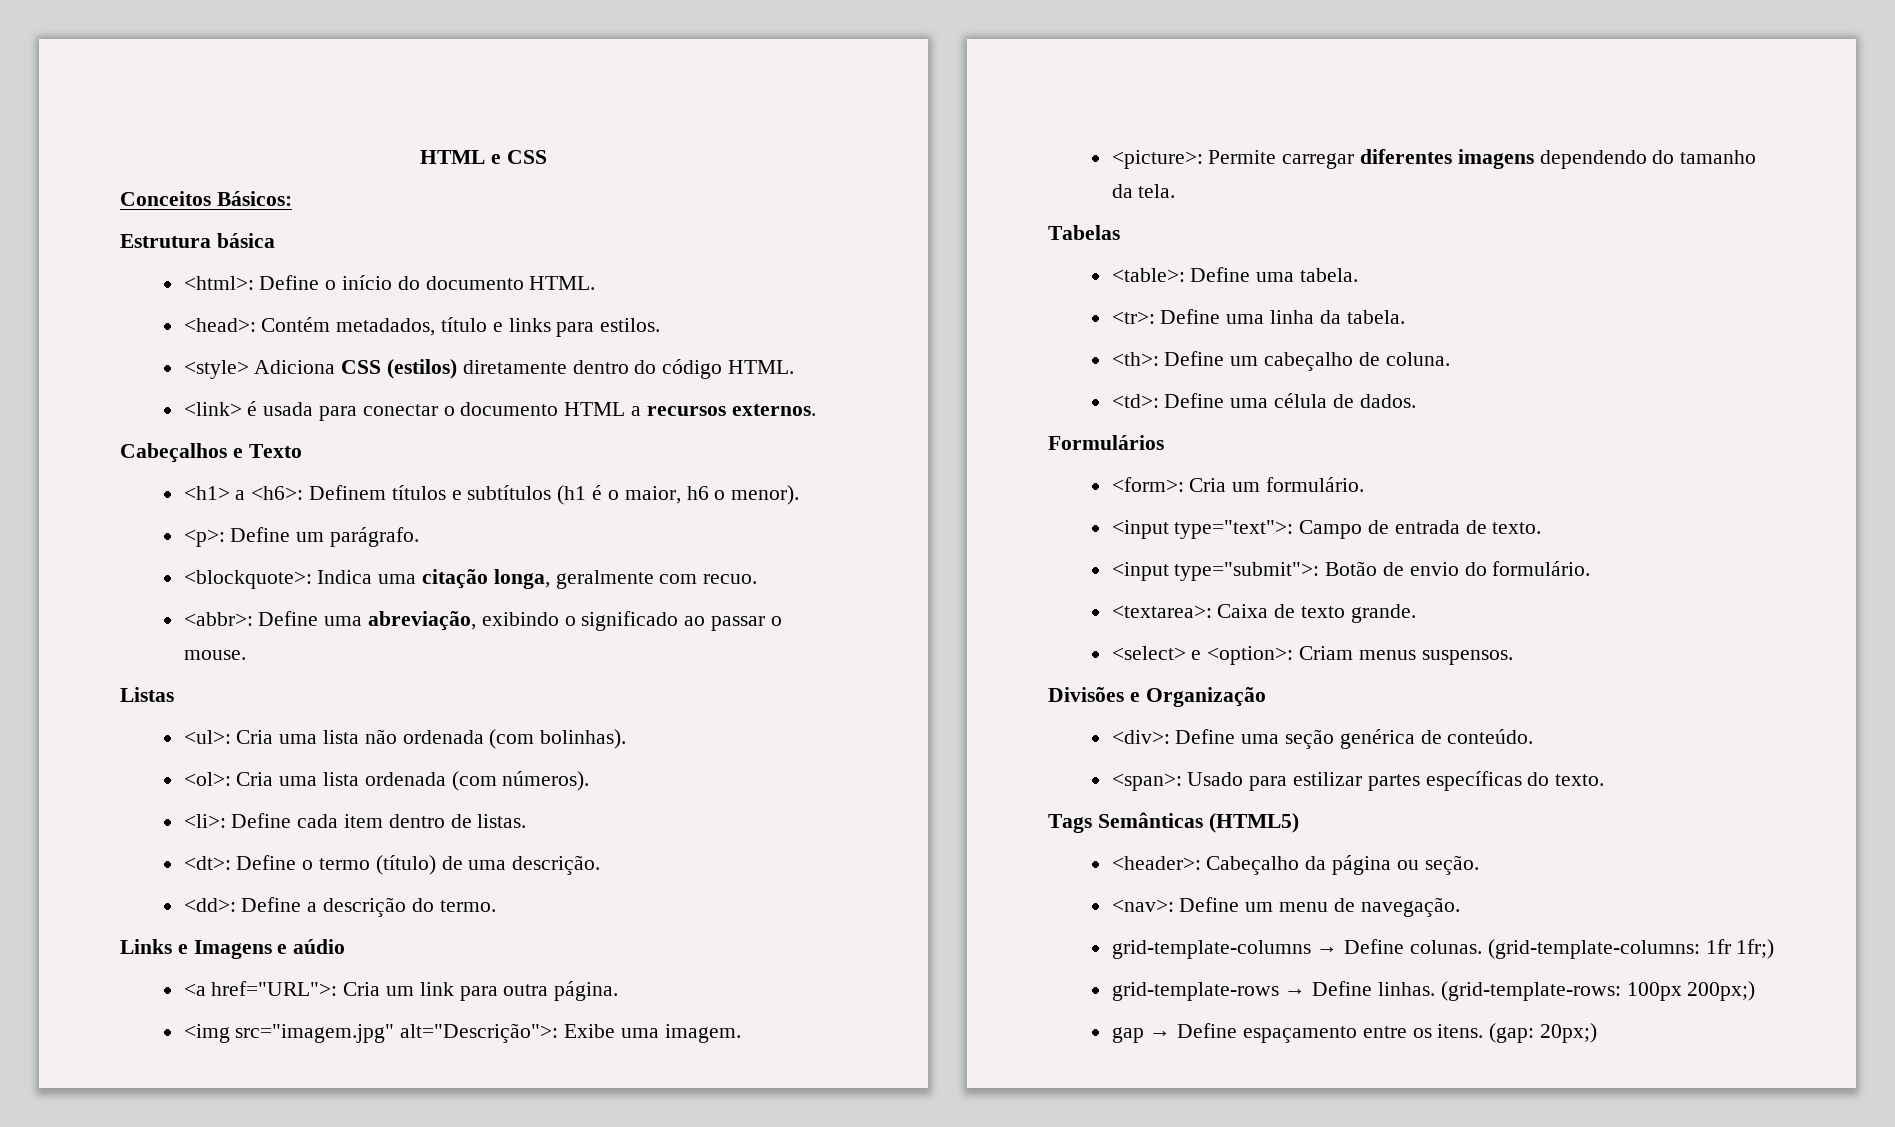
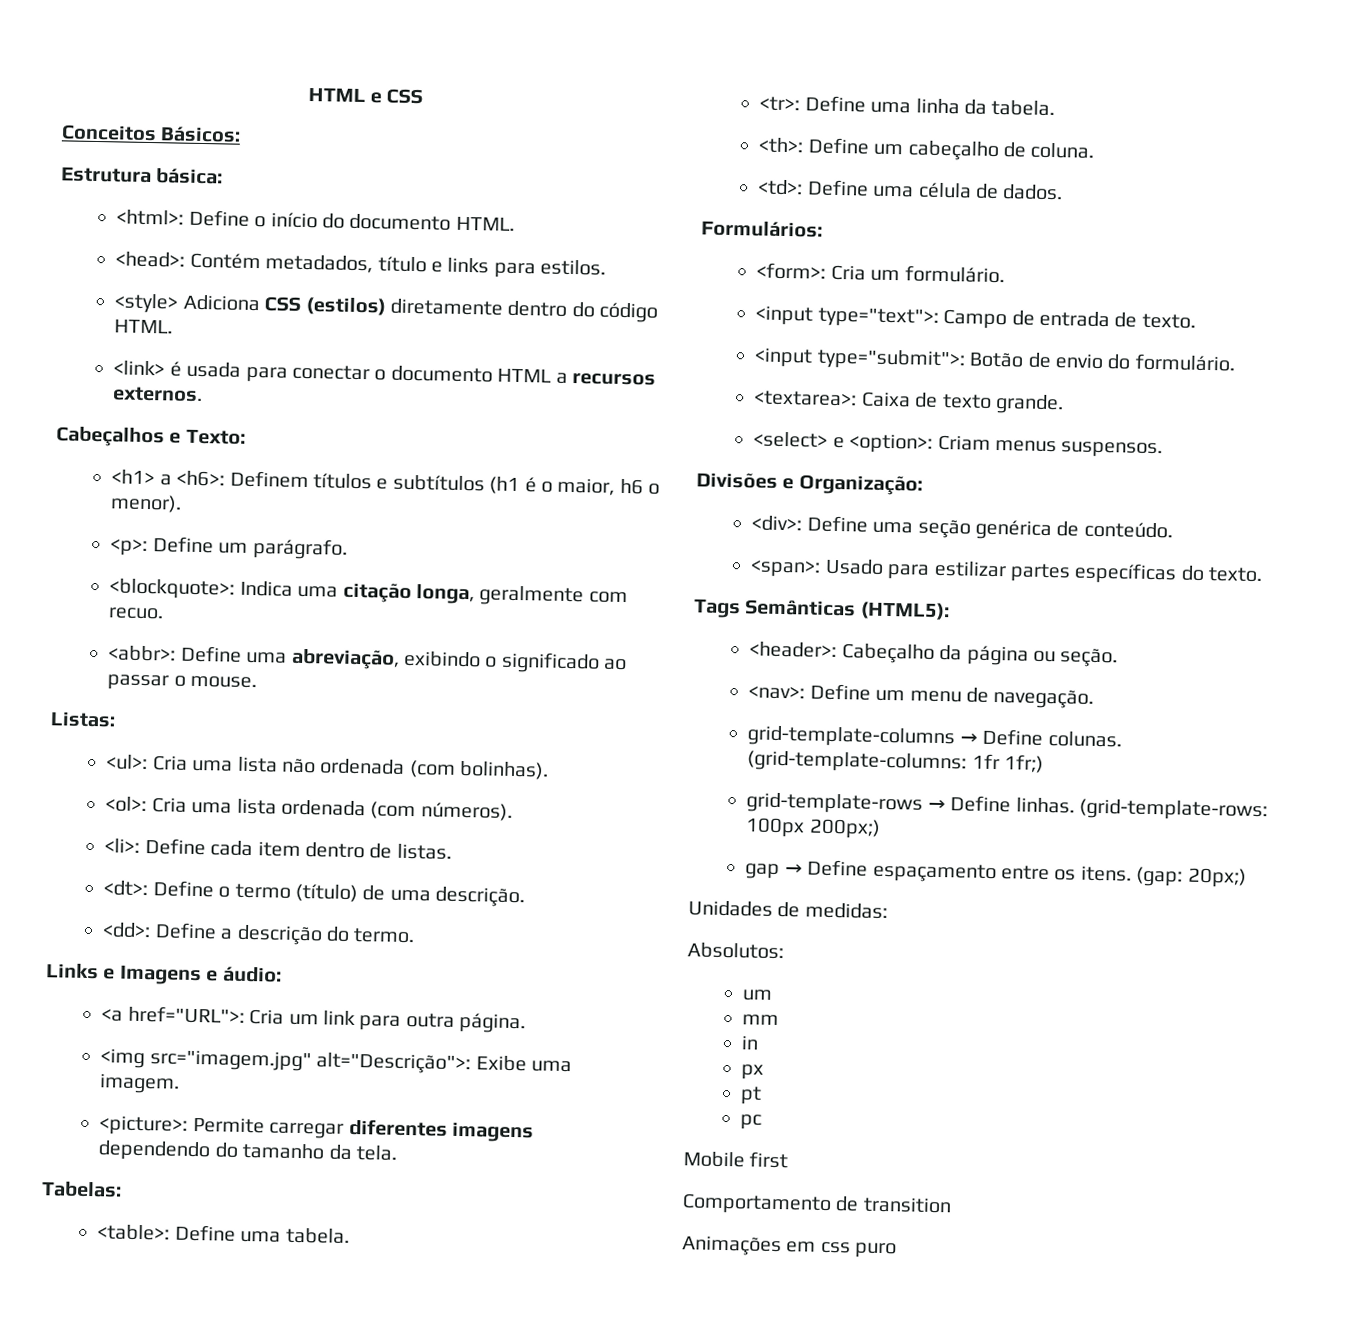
[216,233,275,248] básica -> [156,168,224,185] básica:
[248,444,302,458] Texto -> [185,429,246,445] Texto:
[120,687,174,702] Listas -> [50,711,116,728] Listas:
[293,939,346,954] aúdio -> [222,966,282,983] áudio:
[1048,225,1120,240] Tabelas -> [41,1181,122,1198] Tabelas:
[1048,435,1164,450] Formulários -> [701,220,823,238] Formulários:
[1145,687,1266,707] Organização -> [798,474,923,496] Organização:
[1208,813,1299,833] (HTML5) -> [859,601,950,621] (HTML5):
(1598, 1033) none -> [688,900,888,920] [687,942,784,960] [742,989,773,1001] [742,1014,780,1026] [741,1035,760,1050] [741,1064,765,1080] [740,1086,763,1105] [740,1114,763,1130] [683,1151,789,1169] [682,1193,952,1216] [681,1235,898,1259] // Unidades de medidas: // Absolutos: // um // mm // in // px // pt // pc // Mobile first // Comportamento de transition // Animações em css puro

